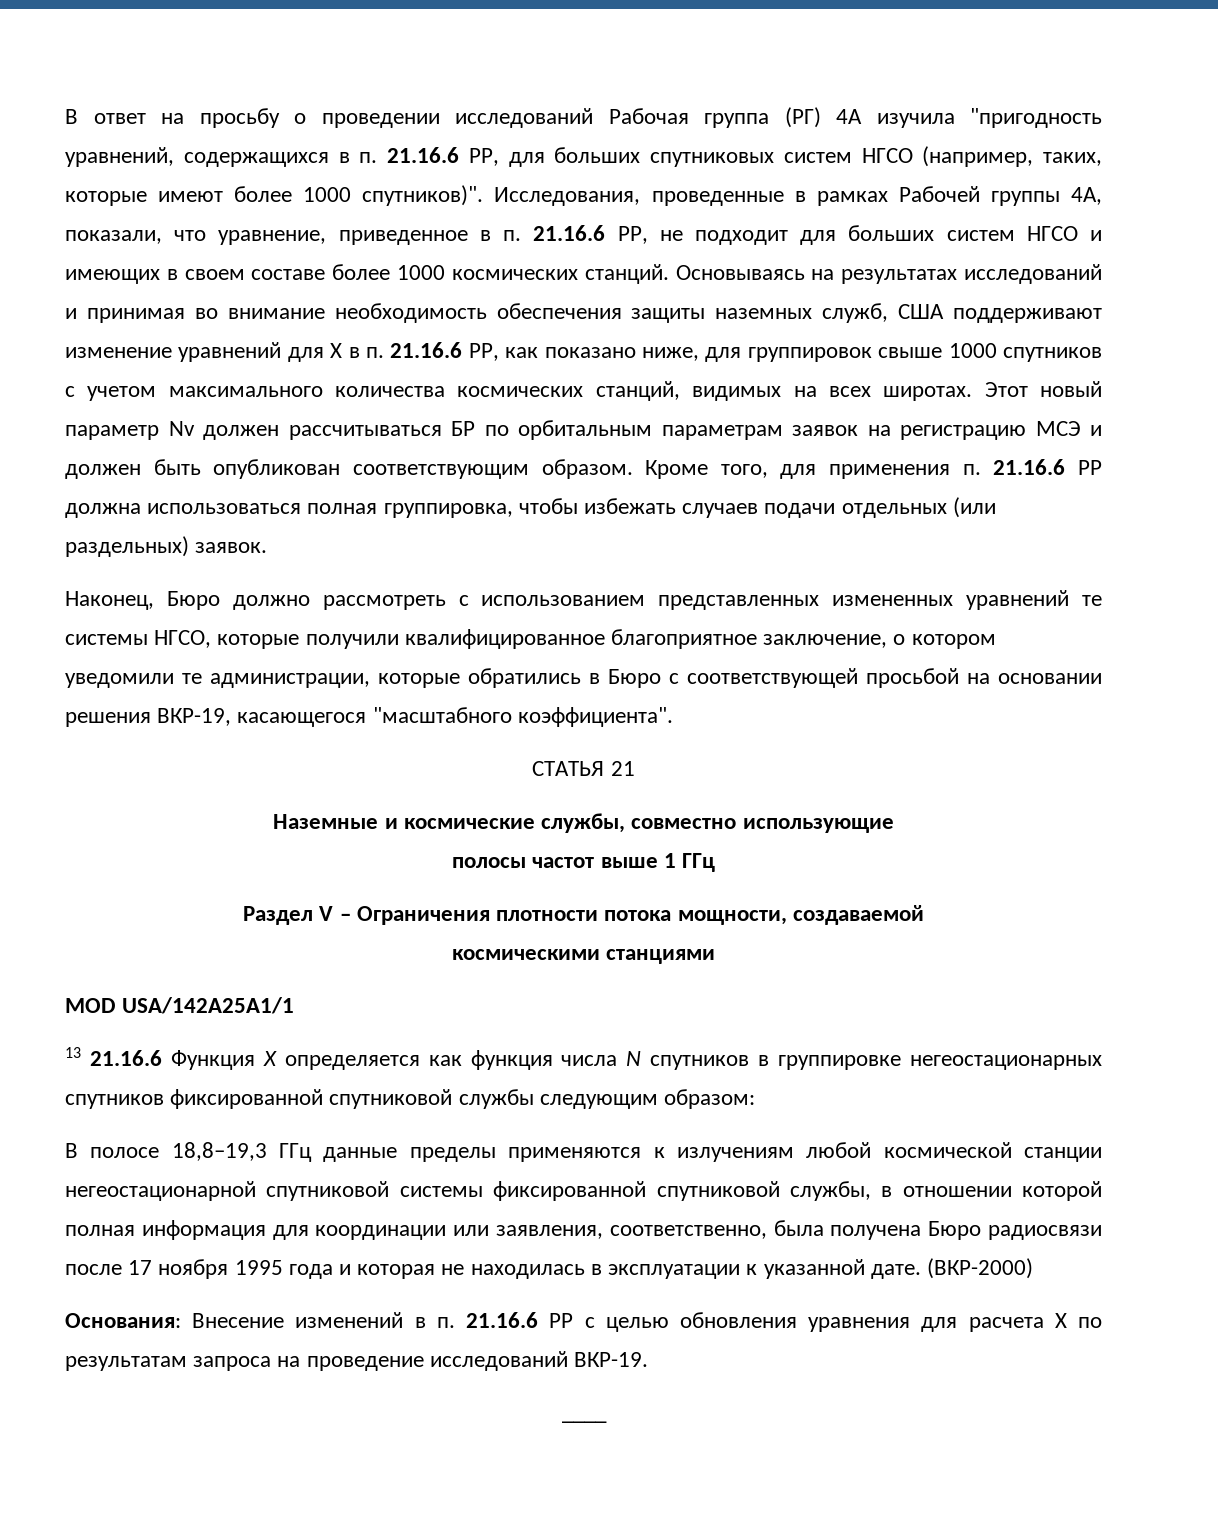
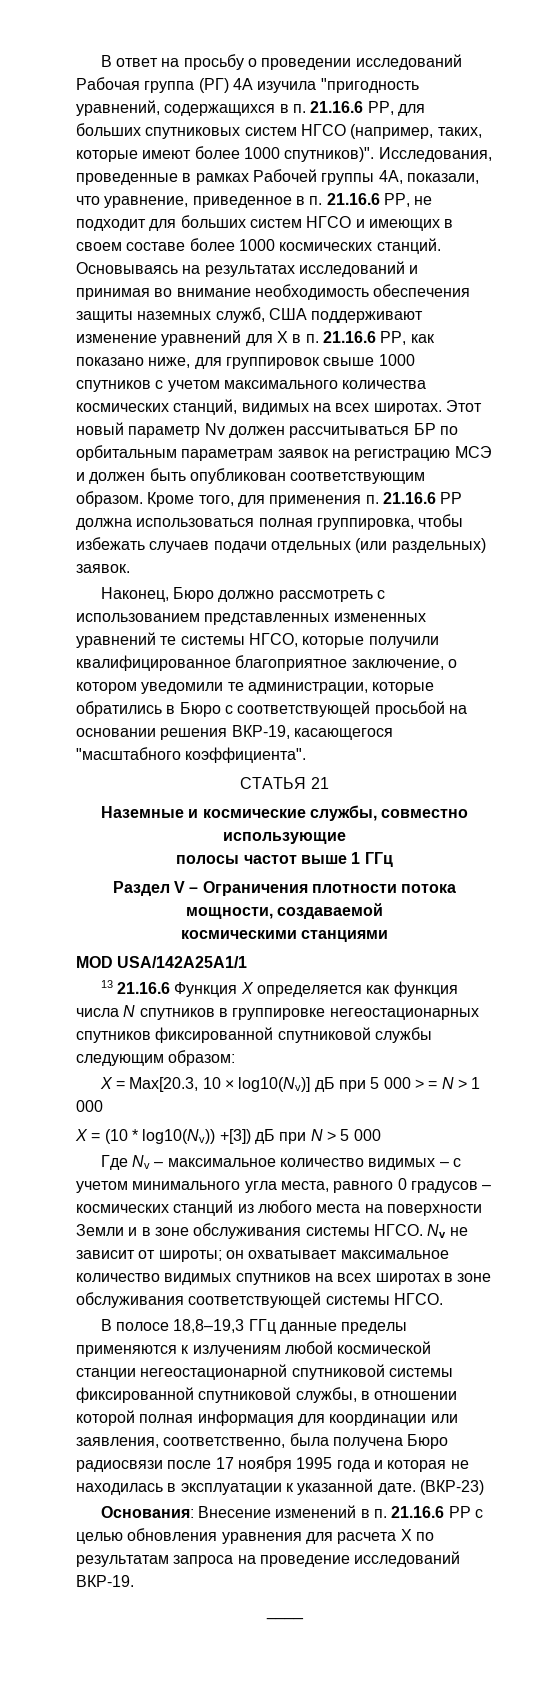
(756, 1099) none -> [99,1077,481,1092] [76,1100,103,1112] [75,1129,381,1144] [100,1155,461,1170] [76,1178,492,1193] [76,1200,482,1216] [76,1223,468,1239] [76,1250,449,1262] [76,1273,492,1285] [76,1292,443,1308] // X = Max[20.3, 10 × log10(Nv)] дБ при 5 000 > = N > 1 000 // X = (10 * log10(Nv)) +[3]) дБ при N > 5 000 // Где Nv – максимальное количество видимых – с учетом минимального угла места, равного 0 градусов – космических станций из любого места на поверхности Земли и в зоне обслуживания системы НГСО. Nv не зависит от широты; он охватывает максимальное количество видимых спутников на всех широтах в зоне обслуживания соответствующей системы НГСО.
[926,1258,1033,1279] (ВКР-2000) -> [419,1480,484,1495] (ВКР-23)

